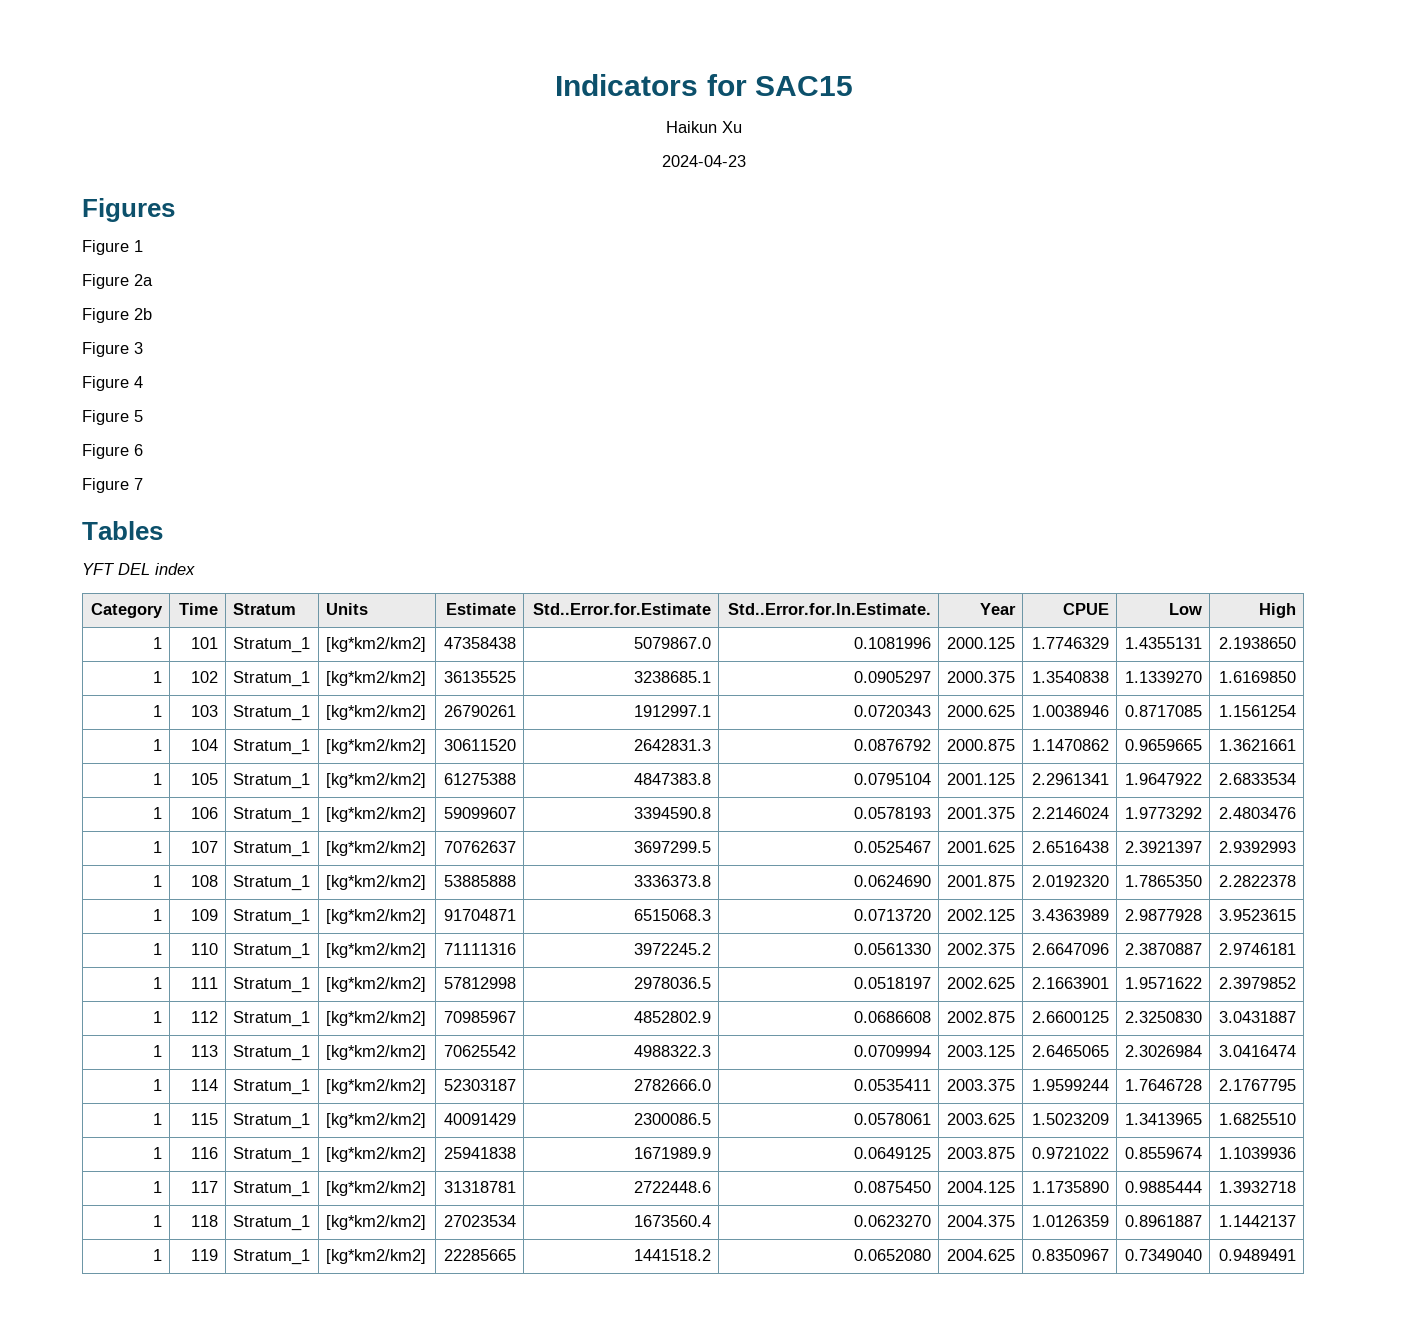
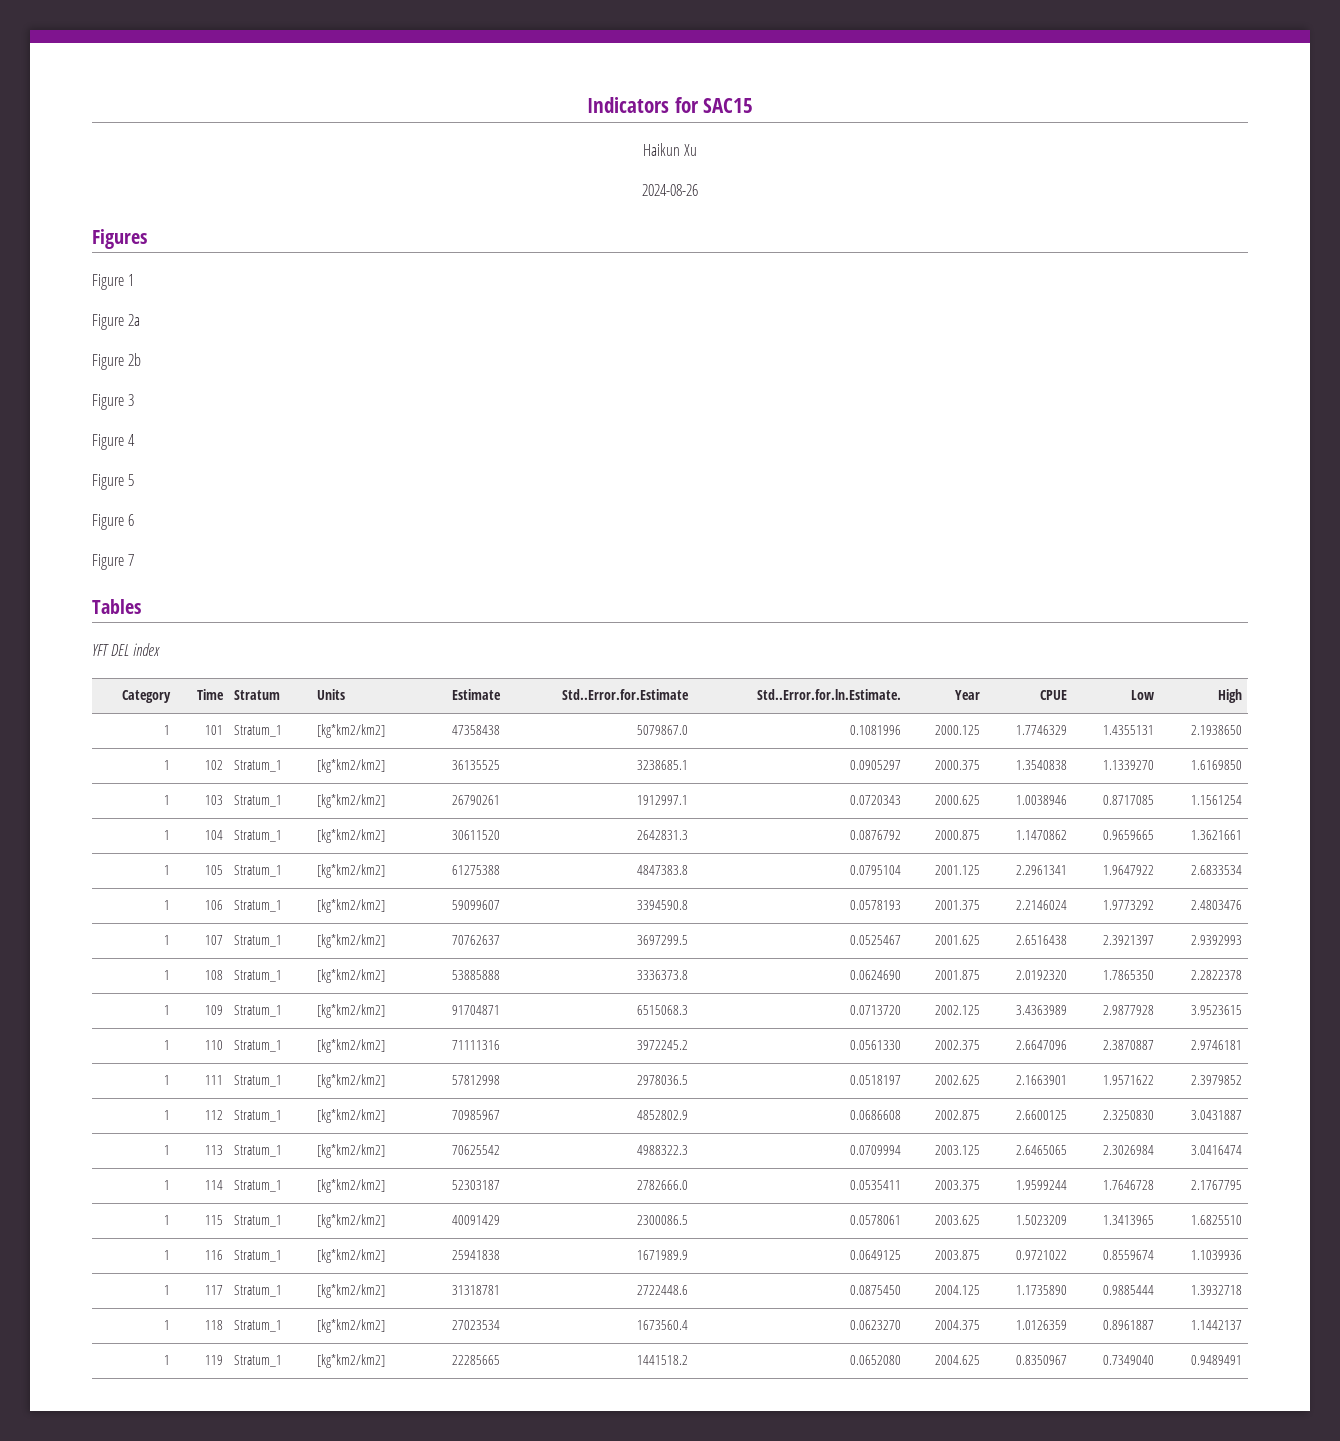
[662,155,746,167] 2024-04-23 -> [642,184,698,196] 2024-08-26

